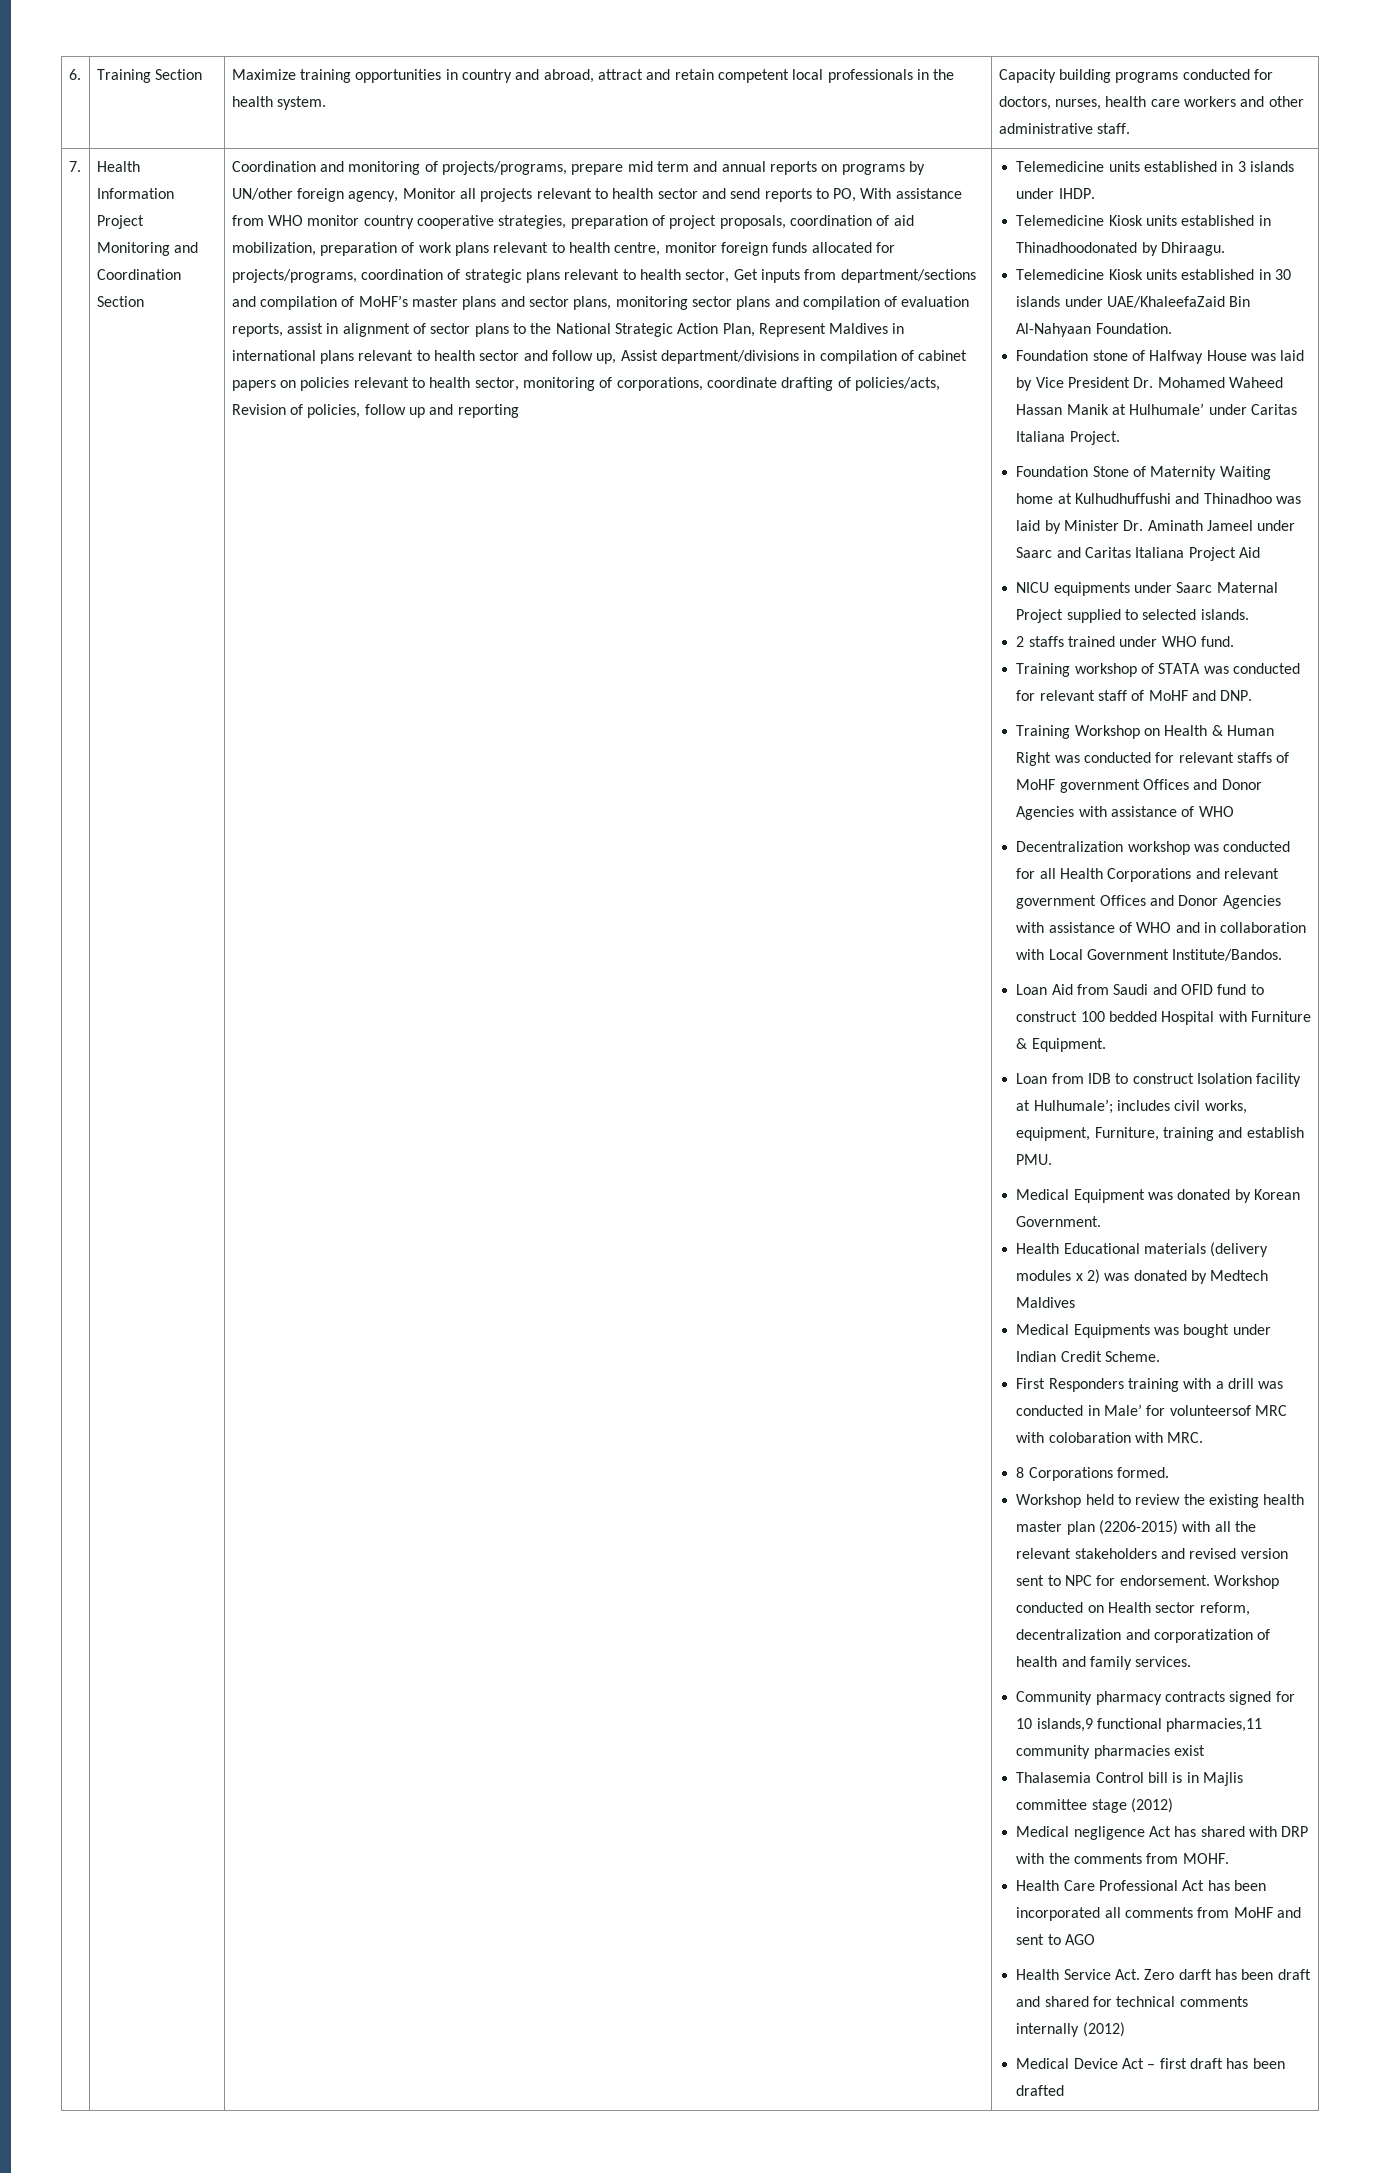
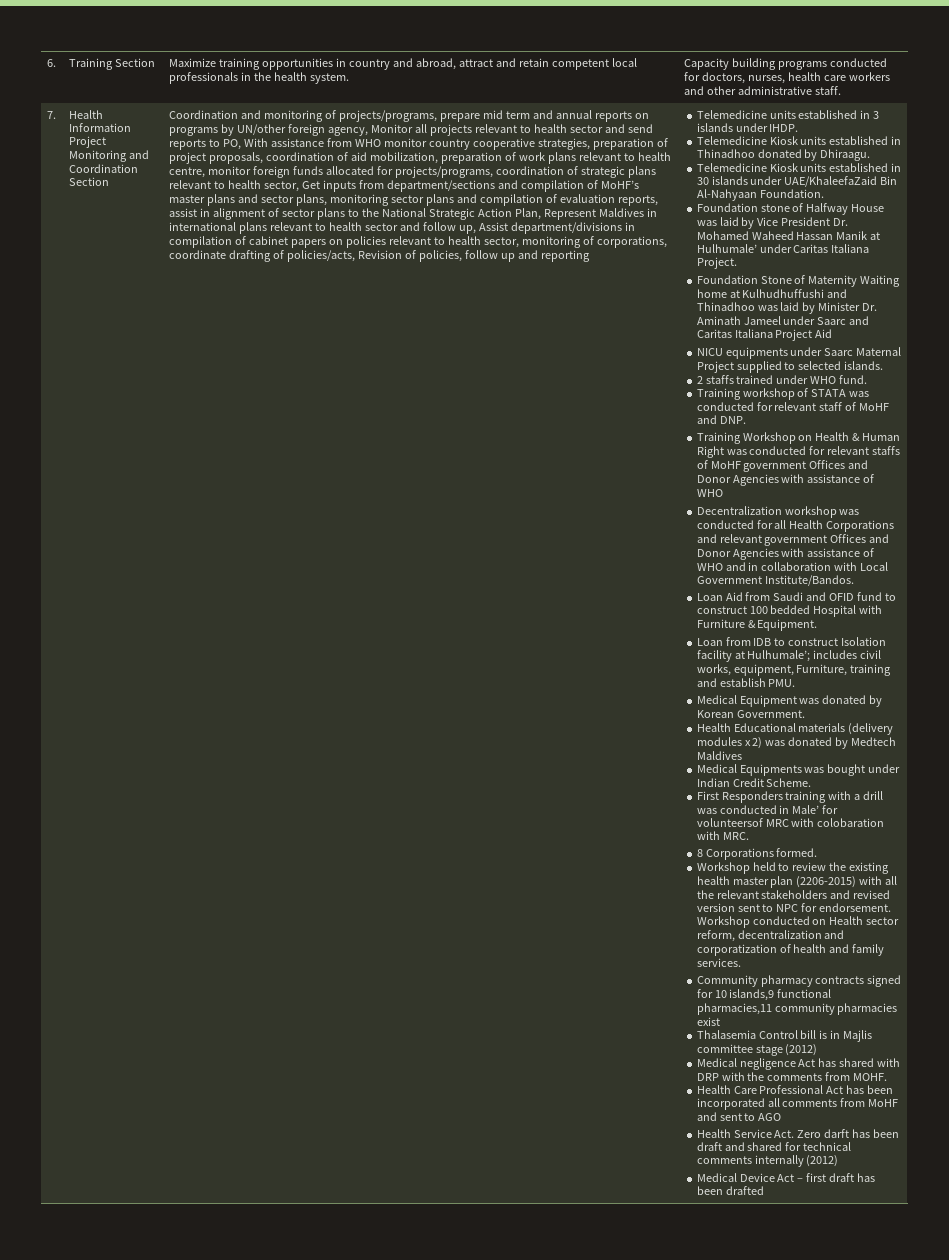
[1016,242,1138,253] Thinadhoodonated -> [696,149,802,158] Thinadhoo donated

